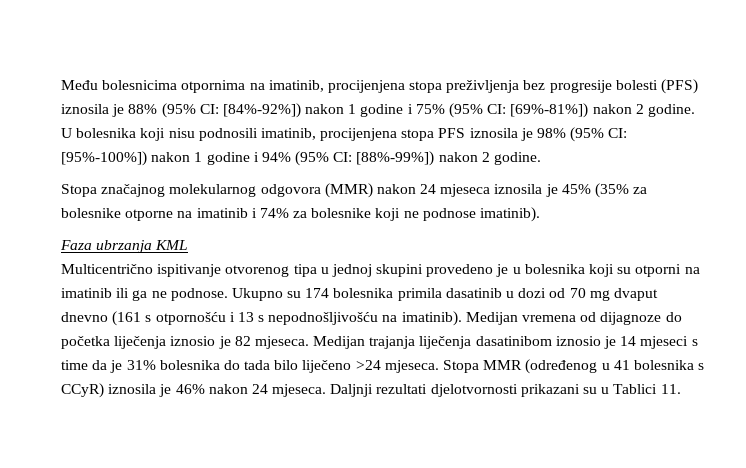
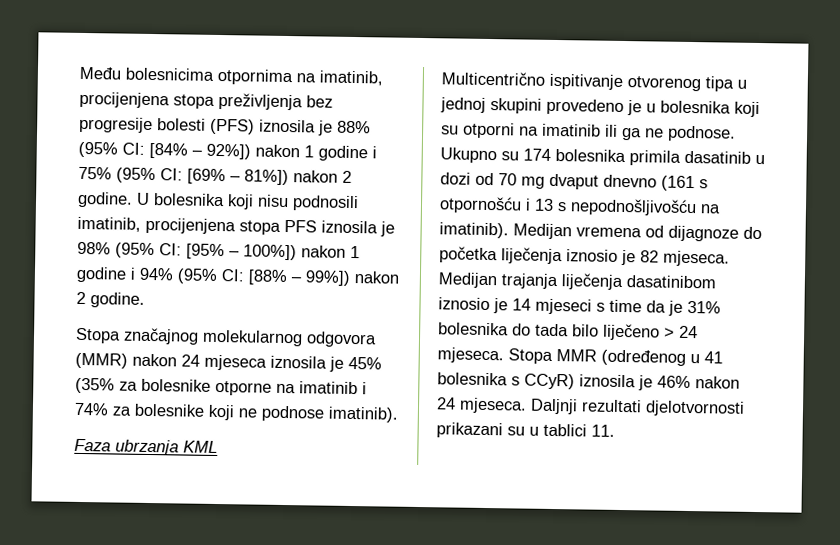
[222,103,301,118] [84%-92%]) -> [149,142,251,160] [84% – 92%])
[510,103,589,118] [69%-81%]) -> [187,168,289,186] [69% – 81%])
[61,151,147,166] [95%-100%]) -> [186,243,297,261] [95% – 100%])
[356,151,435,166] [88%-99%]) -> [248,269,351,286] [88% – 99%])
[355,360,381,370] >24 -> [664,325,698,339] > 24
[613,384,658,394] Tablici -> [543,423,587,437] tablici

